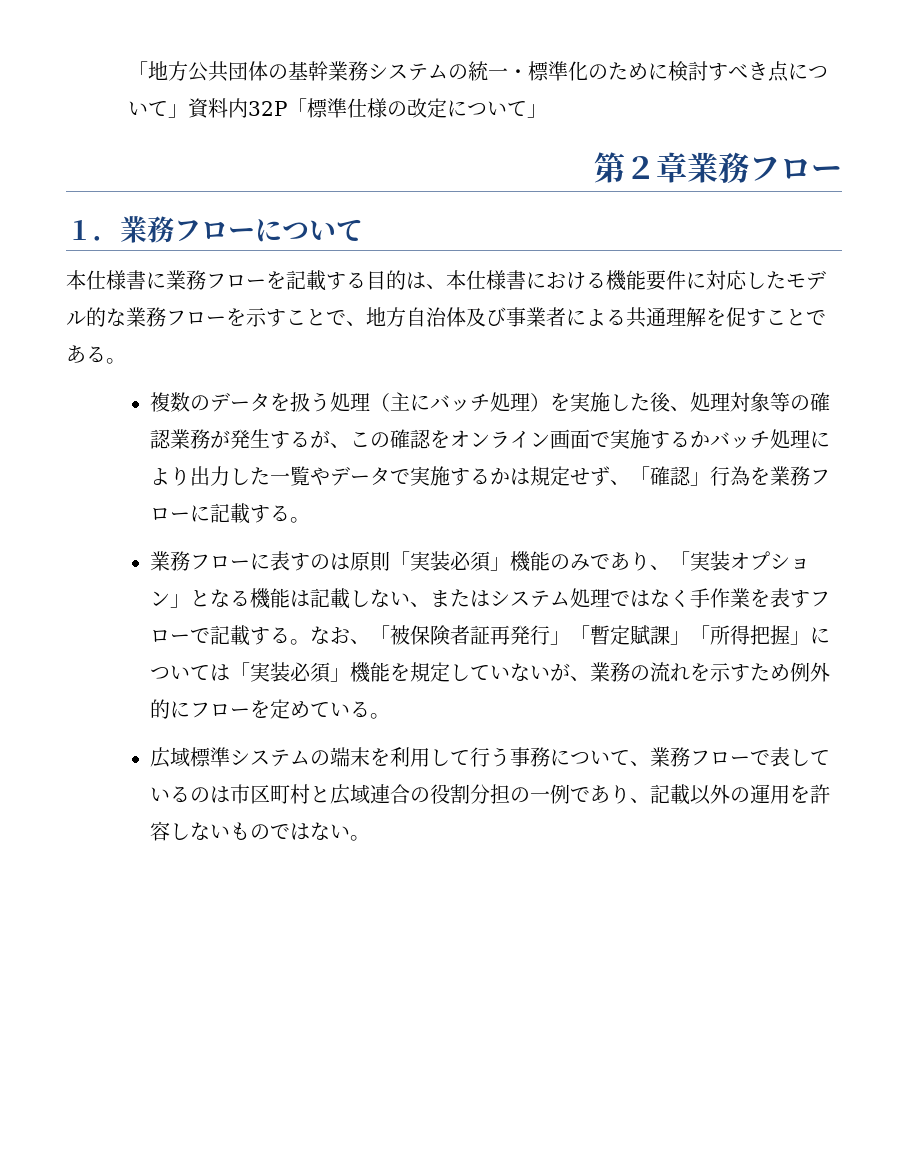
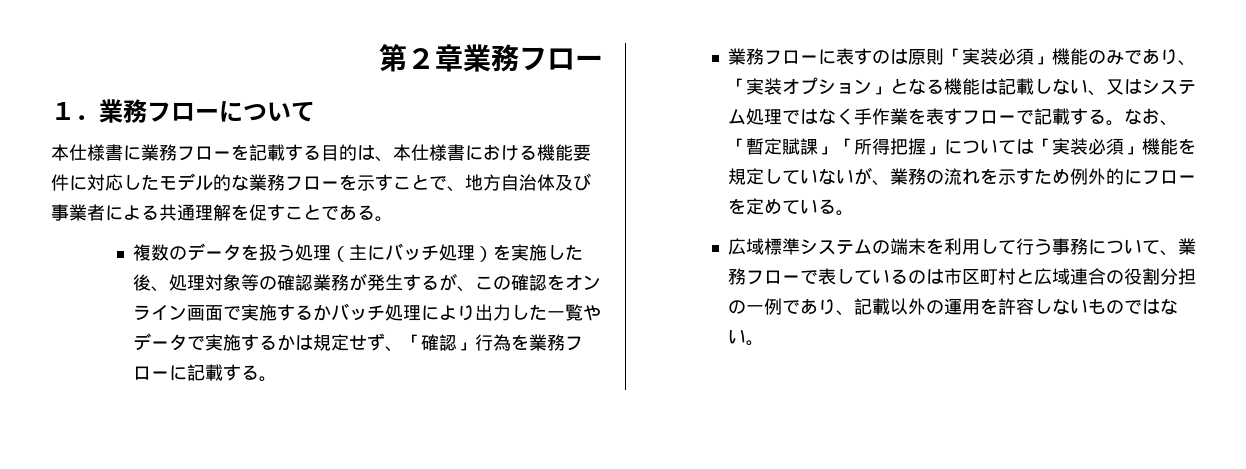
[128,61,829,82] [128,98,548,119] 「地方公共団体の基幹業務システムの統一・標準化のために検討すべき点について」資料内32P「標準仕様の改定について」 // -> (379, 58) none
[430,589,471,607] また -> [1106,79,1125,95] 又
[390,625,591,645] 被保険者証再発行」「 -> (747, 145) none

